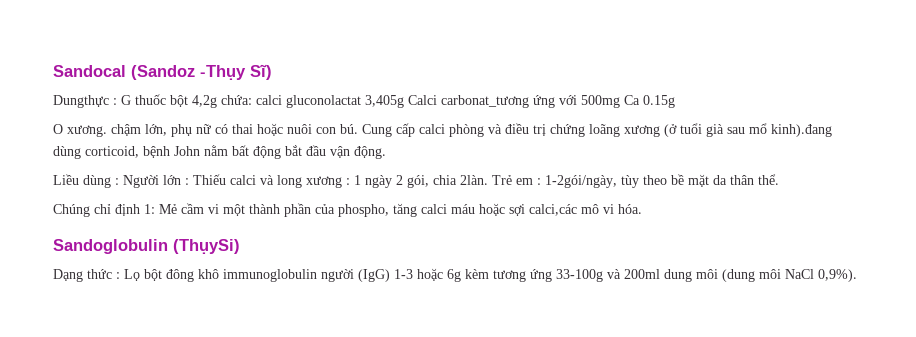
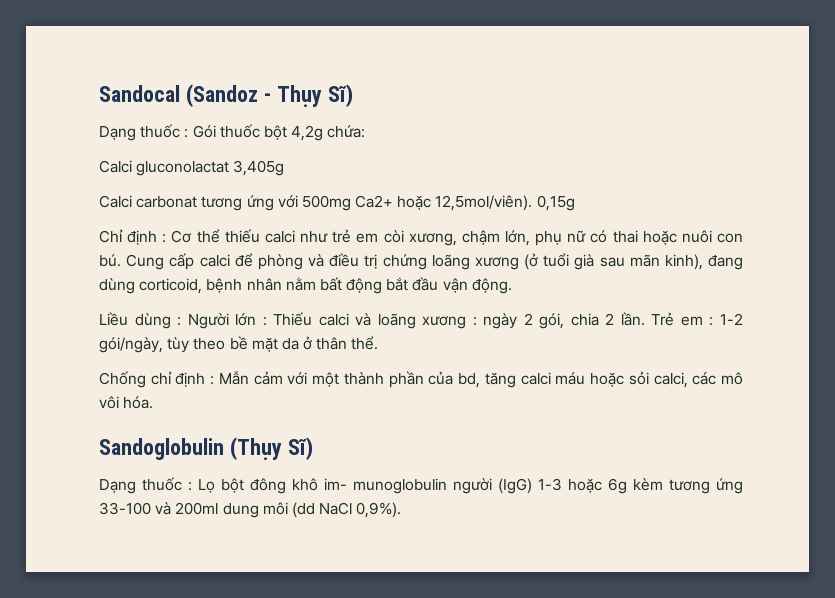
[200,64,272,80] [53,95,131,108] -Thụy Sĩ) // Dungthực : G -> [263,84,353,107] [99,124,216,141] - Thụy Sĩ) // Dạng thuốc : Gói
[256,95,282,105] calci -> [99,160,132,173] // Calci
[408,95,675,108] [53,124,107,137] Calci carbonat_tương ứng với 500mg Ca 0.15g // O xương. -> [99,195,575,211] [99,229,457,246] // Calci carbonat tương ứng với 500mg Ca2+ hoặc 12,5mol/viên). 0,15g // Chỉ định : Cơ thể thiếu calci như trẻ em còi xương,
(445, 129) none -> [234,253,253,267] để
[749,123,832,137] mổ kinh).đang -> [629,254,743,270] mãn kinh), đang
[174,146,200,156] John -> [246,278,282,291] nhân
[277,175,302,188] long -> [377,313,416,329] loãng
[354,175,361,185] 1 -> (477, 321) none
[460,175,488,185] 2làn. -> [605,312,645,326] 2 lần.
[545,175,617,188] 1-2gói/ngày, -> [719,313,743,325] [99,337,163,353] 1-2 gói/ngày,
(727, 180) none -> [303,336,313,350] ở
[53,204,90,217] Chúng -> [99,371,146,388] Chống
[144,203,219,214] 1: Mẻ cầm vi -> [210,371,308,385] : Mẫn cảm với
[338,204,389,217] phospho, -> [458,373,481,388] bd,
[509,204,614,216] sợi calci,các mô vi -> [628,371,743,388] [99,396,119,409] sỏi calci, các mô vôi
[173,239,240,254] [53,269,112,282] (ThụySi) // Dạng thức -> [229,437,313,460] [99,477,182,494] (Thụy Sĩ) // Dạng thuốc
[223,269,317,282] immunoglobulin -> [324,478,447,494] im- munoglobulin
[556,269,603,282] 33-100g -> [99,502,151,515] 33-100
[722,269,781,282] (dung môi -> [291,502,315,518] (dd

